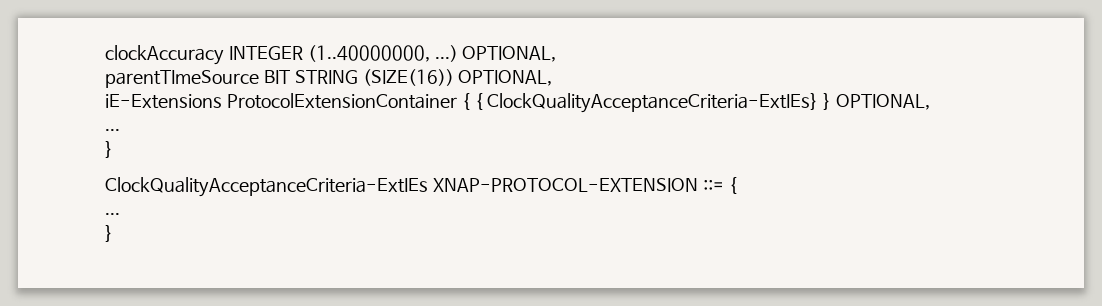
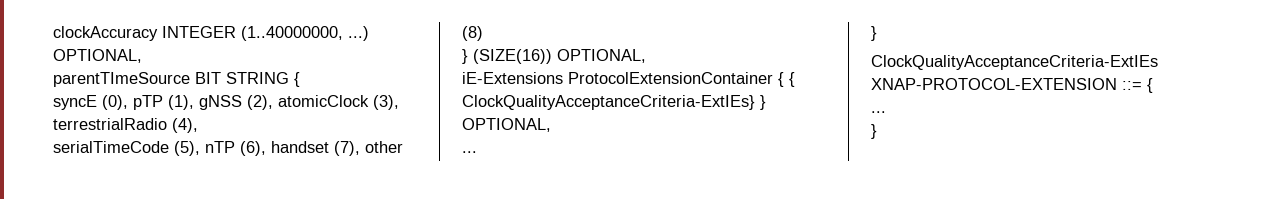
(358, 77) none -> [294,72,300,87] [53,95,399,110] [53,118,198,133] [53,141,403,156] [462,26,483,41] [462,49,468,64] { // syncE (0), pTP (1), gNSS (2), atomicClock (3), terrestrialRadio (4), // serialTimeCode (5), nTP (6), handset (7), other (8) // }

